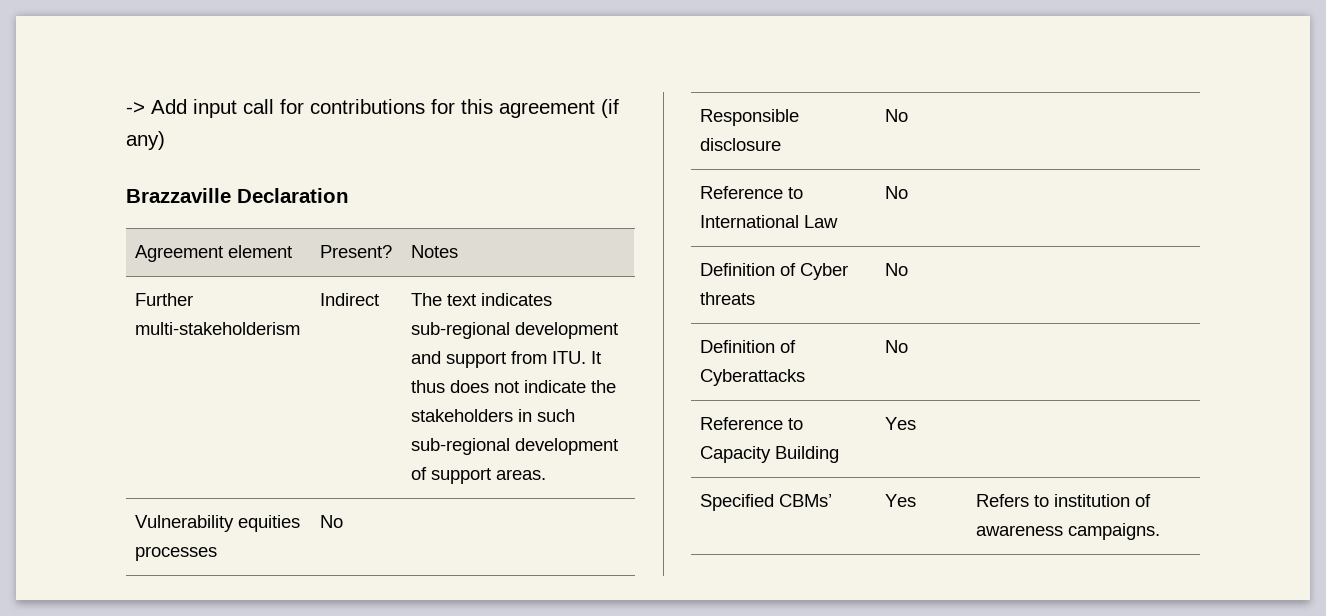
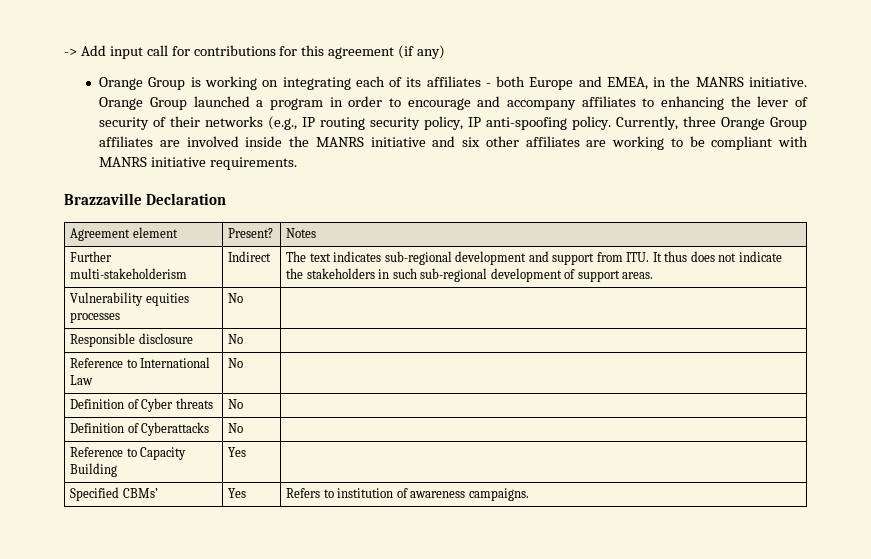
(165, 140) none -> [99,76,807,90] [99,96,809,110] [99,116,807,130] [99,136,809,150] [99,157,297,170] // Orange Group is working on integrating each of its affiliates - both Europe and EMEA, in the MANRS initiative. Orange Group launched a program in order to encourage and accompany affiliates to enhancing the lever of security of their networks (e.g., IP routing security policy, IP anti-spoofing policy. Currently, three Orange Group affiliates are involved inside the MANRS initiative and six other affiliates are working to be compliant with MANRS initiative requirements.

